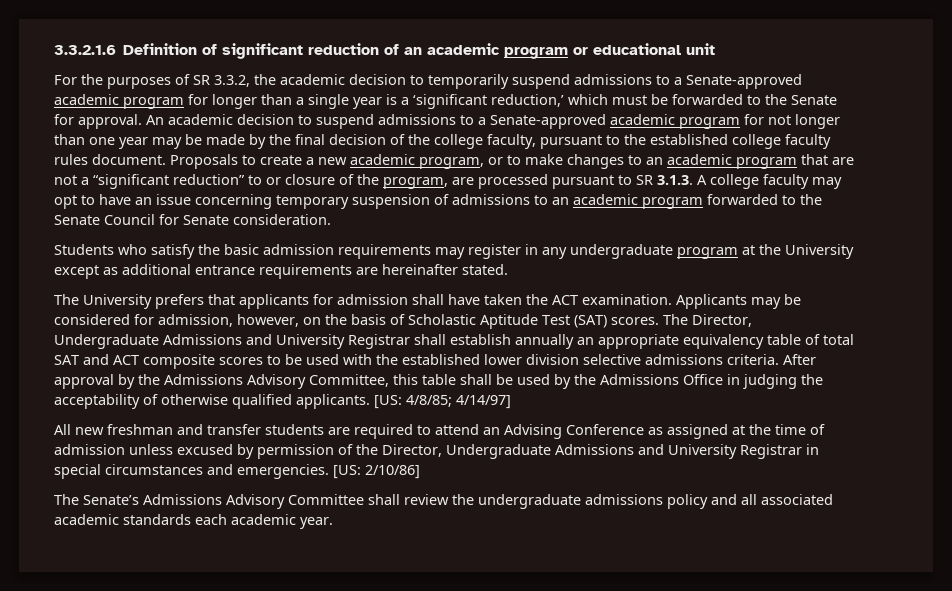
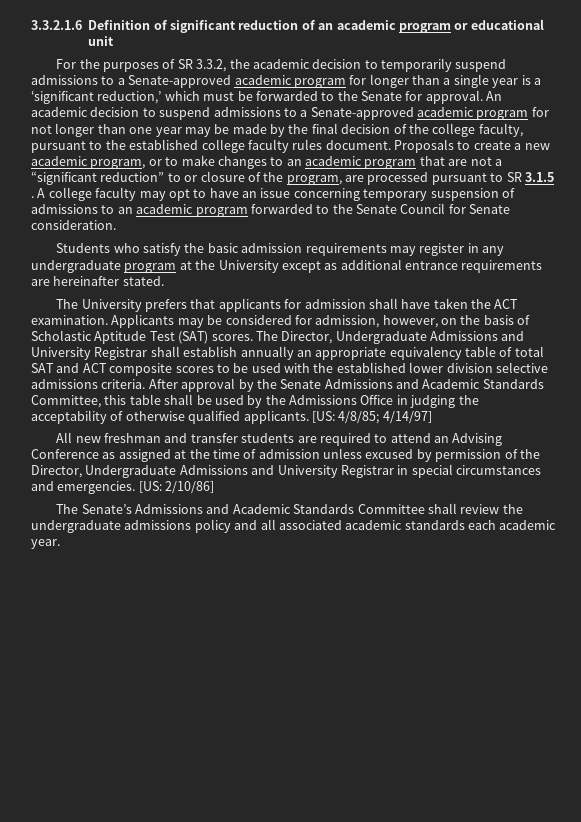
[657,175,693,185] 3.1.3. -> [524,172,554,182] [31,196,34,198] 3.1.5 .
[164,374,306,389] Admissions Advisory -> [280,379,544,389] Senate Admissions and Academic Standards
[226,494,285,509] Advisory -> [206,504,355,514] and Academic Standards

